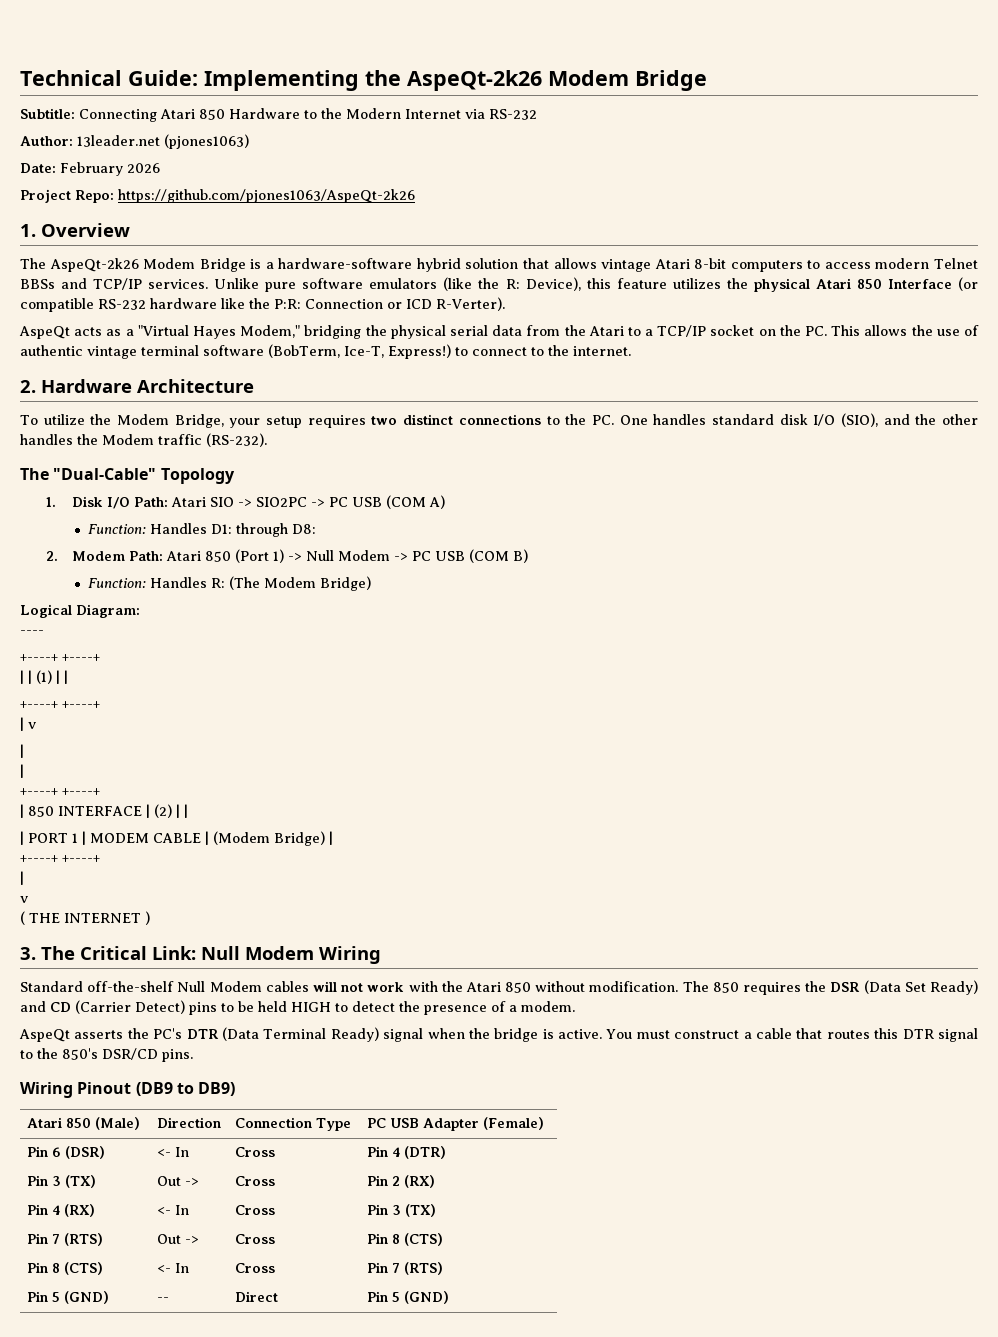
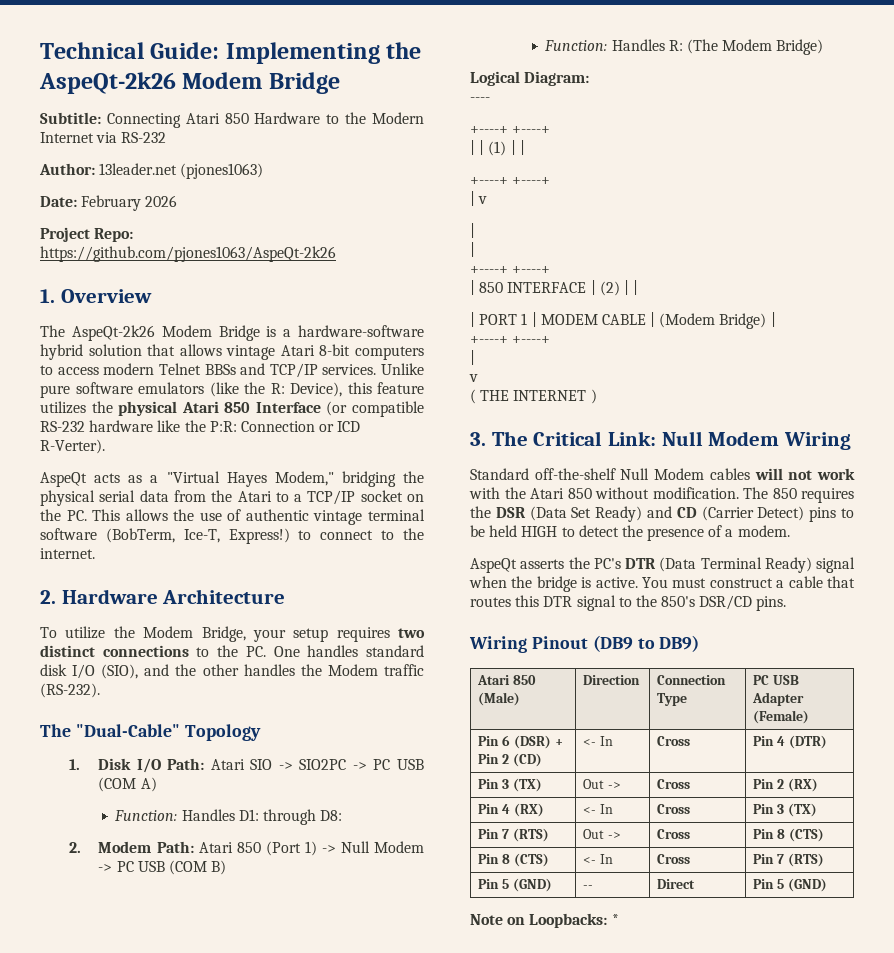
(105, 1152) none -> [554,739,563,746] [478,753,542,767] + Pin 2 (CD)
(449, 1297) none -> [470,913,619,928] // Note on Loopbacks: *

